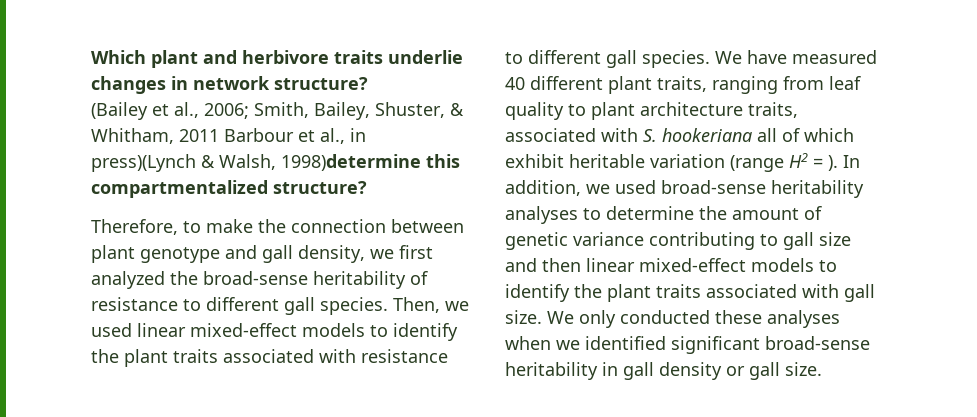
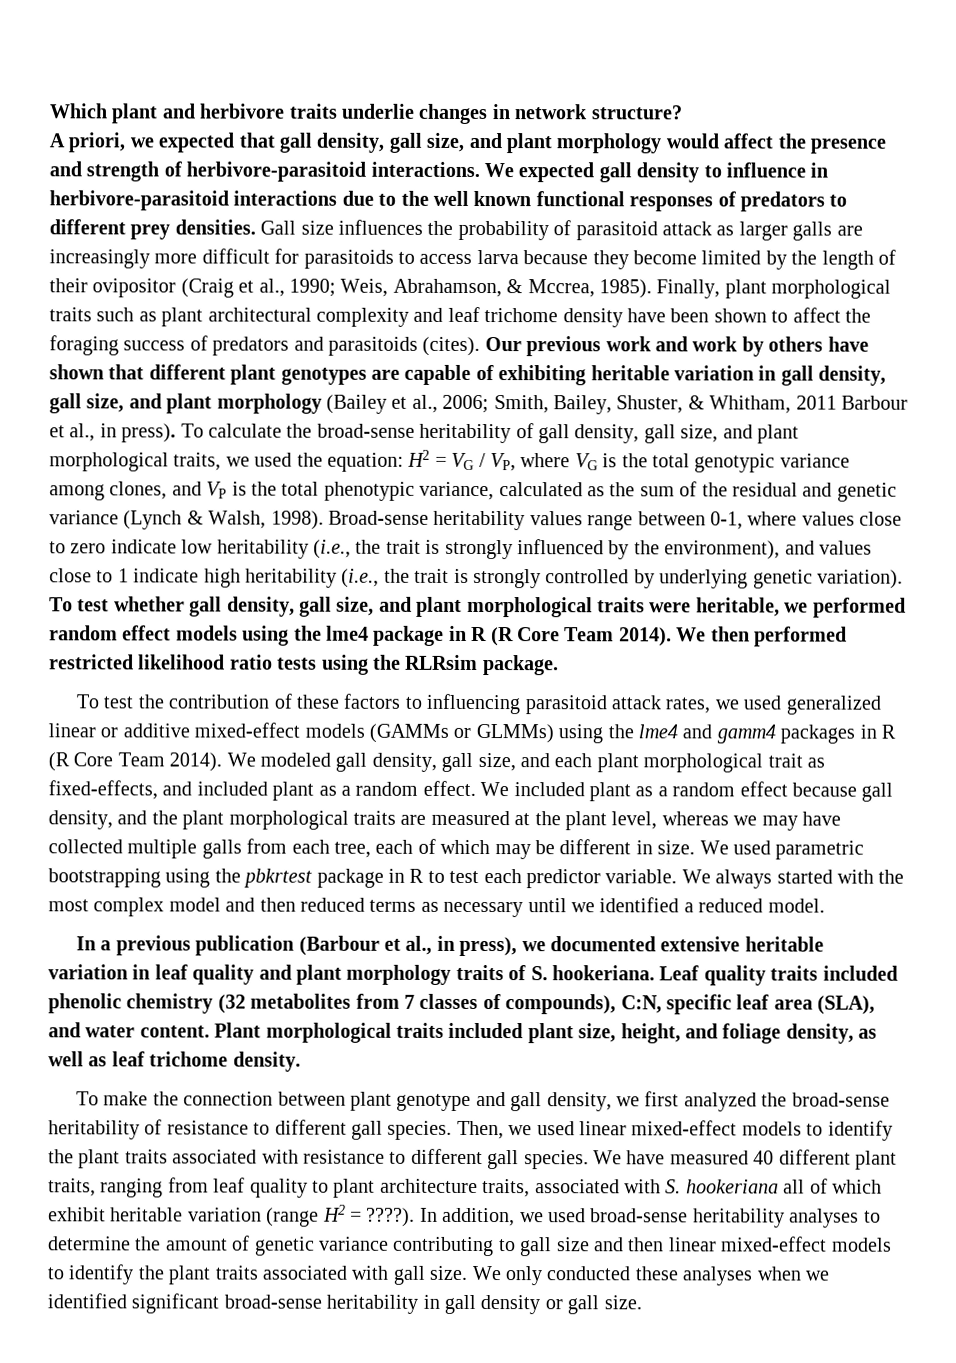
(368, 83) none -> [49,132,886,154] [49,161,829,183] [49,190,848,212] [49,219,863,241] [49,248,896,270] [49,278,892,299] [49,306,871,328] [49,335,869,357] [49,364,887,386] [49,393,322,414] A priori, we expected that gall density, gall size, and plant morphology would affect the presence and strength of herbivore-parasitoid interactions. We expected gall density to influence in herbivore-parasitoid interactions due to the well known functional responses of predators to different prey densities. Gall size influences the probability of parasitoid attack as larger galls are increasingly more difficult for parasitoids to access larva because they become limited by the length of their ovipositor (Craig et al., 1990; Weis, Abrahamson, & Mccrea, 1985). Finally, plant morphological traits such as plant architectural complexity and leaf trichome density have been shown to affect the foraging success of predators and parasitoids (cites). Our previous work and work by others have shown that different plant genotypes are capable of exhibiting heritable variation in gall density, gall size, and plant morphology
[91,154,460,172] [91,180,367,198] [91,219,201,235] press)(Lynch & Walsh, 1998)determine this compartmentalized structure? // Therefore, to -> [121,423,799,444] [49,449,850,473] [49,481,897,502] [49,510,903,531] [49,539,872,560] [49,568,903,589] [49,596,906,618] [49,625,847,647] [49,654,559,676] [76,693,881,715] [48,722,896,744] [48,752,825,773] [48,780,894,802] [48,810,841,831] [48,838,865,860] [48,868,905,889] [48,897,825,918] [76,935,824,957] [48,964,898,986] [48,993,876,1015] [48,1022,878,1044] [48,1051,301,1072] [76,1091,100,1106] press). To calculate the broad-sense heritability of gall density, gall size, and plant morphological traits, we used the equation: H2 = VG / VP, where VG is the total genotypic variance among clones, and VP is the total phenotypic variance, calculated as the sum of the residual and genetic variance (Lynch & Walsh, 1998). Broad-sense heritability values range between 0-1, where values close to zero indicate low heritability (i.e., the trait is strongly influenced by the environment), and values close to 1 indicate high heritability (i.e., the trait is strongly controlled by underlying genetic variation). To test whether gall density, gall size, and plant morphological traits were heritable, we performed random effect models using the lme4 package in R (R Core Team 2014). We then performed restricted likelihood ratio tests using the RLRsim package. // To test the contribution of these factors to influencing parasitoid attack rates, we used generalized linear or additive mixed-effect models (GAMMs or GLMMs) using the lme4 and gamm4 packages in R (R Core Team 2014). We modeled gall density, gall size, and each plant morphological trait as fixed-effects, and included plant as a random effect. We included plant as a random effect because gall density, and the plant morphological traits are measured at the plant level, whereas we may have collected multiple galls from each tree, each of which may be different in size. We used parametric bootstrapping using the pbkrtest package in R to test each predictor variable. We always started with the most complex model and then reduced terms as necessary until we identified a reduced model. // In a previous publication (Barbour et al., in press), we documented extensive heritable variation in leaf quality and plant morphology traits of S. hookeriana. Leaf quality traits included phenolic chemistry (32 metabolites from 7 classes of compounds), C:N, specific leaf area (SLA), and water content. Plant morphological traits included plant size, height, and foliage density, as well as leaf trichome density. // To
[828,155,838,171] ). -> [366,1207,416,1227] ????).

